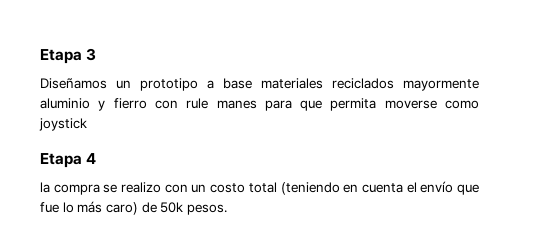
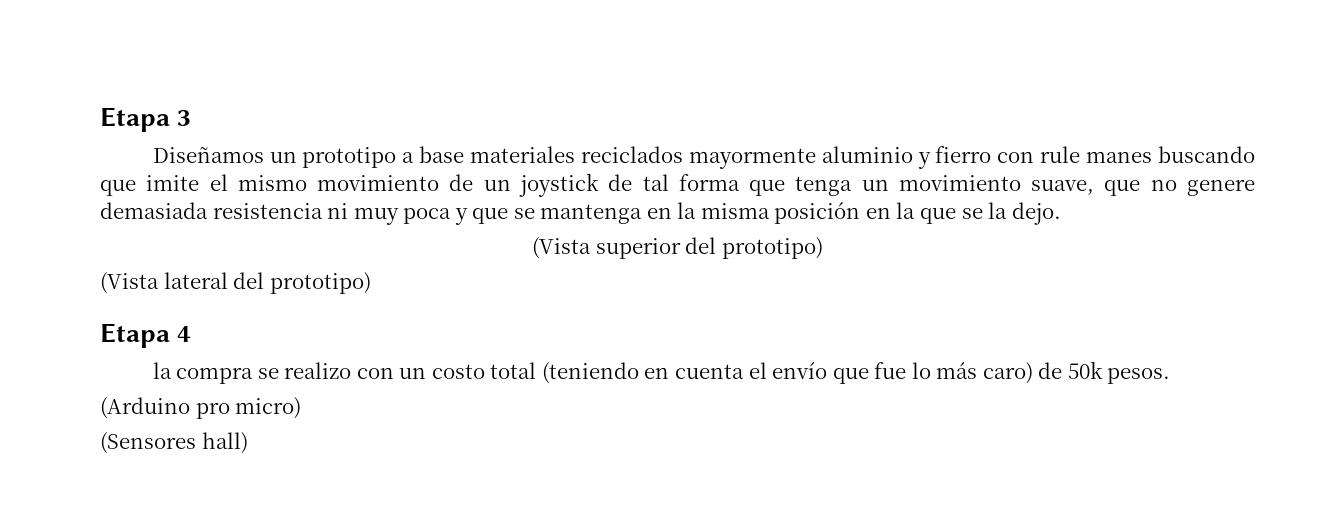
[264,98,480,111] [39,118,87,131] para que permita moverse como joystick -> [1158,146,1255,163] [100,173,1256,197] [100,202,1061,225] [532,237,823,259] [100,272,371,294] buscando que imite el mismo movimiento de un joystick de tal forma que tenga un movimiento suave, que no genere demasiada resistencia ni muy poca y que se mantenga en la misma posición en la que se la dejo. // (Vista superior del prototipo) // (Vista lateral del prototipo)
(227, 209) none -> [100,397,302,419] [100,432,248,454] // (Arduino pro micro) // (Sensores hall)

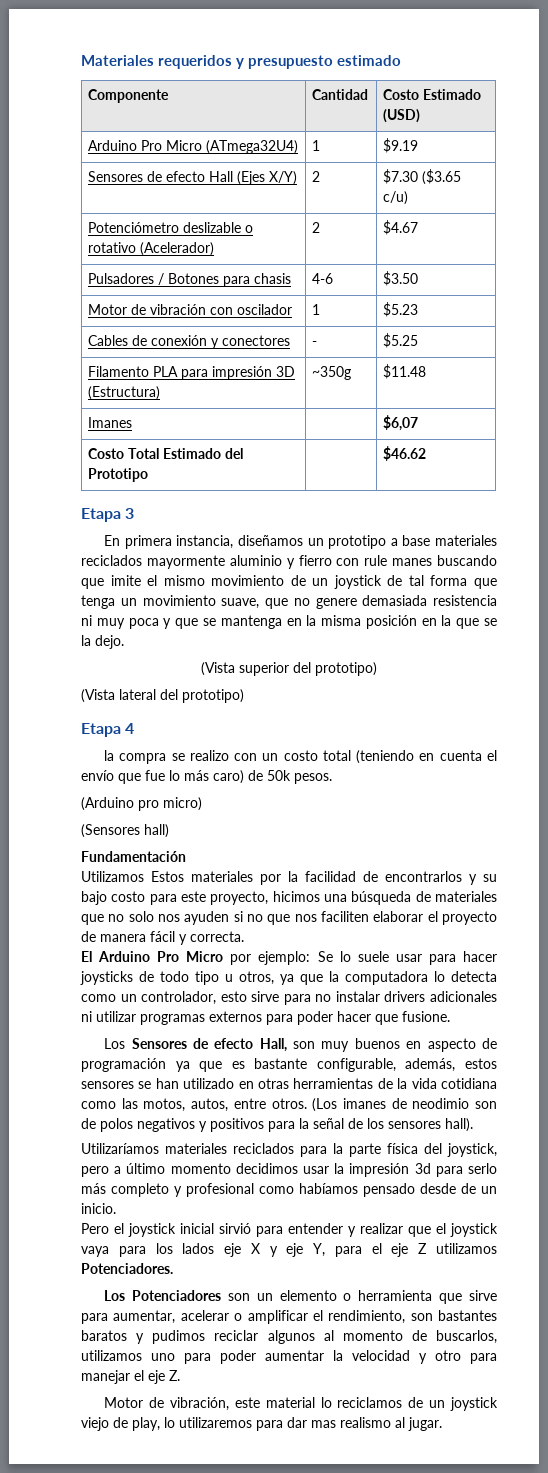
[100,107,192,132] [152,147,264,163] Etapa 3 // Diseñamos -> [81,55,401,69] [87,89,169,103] [311,89,368,100] [382,89,481,100] [382,109,420,123] [87,140,298,154] [311,140,320,151] [382,138,418,153] [87,171,297,185] [311,171,320,182] [382,169,461,185] [382,191,408,205] [87,222,253,233] [87,242,214,256] [311,222,320,233] [382,220,418,235] [87,273,291,287] [311,273,333,284] [382,271,418,286] [87,304,292,315] [311,304,320,315] [382,302,418,317] [87,335,290,349] [311,341,317,346] [382,333,418,348] [87,366,295,380] [87,386,160,400] [311,366,351,380] [382,364,426,379] [87,417,132,428] [382,415,418,431] [87,448,243,459] [87,468,148,482] [382,446,426,461] [81,508,135,522] [104,535,304,549] Materiales requeridos y presupuesto estimado // Componente | Cantidad | Costo Estimado (USD) // Arduino Pro Micro (ATmega32U4) | 1 | $9.19 // Sensores de efecto Hall (Ejes X/Y) | 2 | $7.30 ($3.65 c/u) // Potenciómetro deslizable o rotativo (Acelerador) | 2 | $4.67 // Pulsadores / Botones para chasis | 4-6 | $3.50 // Motor de vibración con oscilador | 1 | $5.23 // Cables de conexión y conectores | - | $5.25 // Filamento PLA para impresión 3D (Estructura) | ~350g | $11.48 // Imanes | | $6,07 // Costo Total Estimado del Prototipo | | $46.62 // Etapa 3 // En primera instancia, diseñamos
(248, 443) none -> [81,851,186,862] [81,871,497,885] [81,891,497,905] [81,911,497,925] [81,931,244,945] [81,951,497,965] [80,971,497,985] [81,991,497,1005] [81,1011,450,1025] [104,1038,498,1052] [81,1058,497,1072] [81,1078,497,1089] [81,1098,497,1112] [81,1118,473,1132] [81,1143,497,1157] [81,1163,497,1177] [81,1183,497,1197] [81,1203,116,1214] [81,1223,498,1237] [81,1243,498,1257] [81,1263,173,1274] [104,1290,497,1304] [81,1310,497,1324] [81,1330,497,1344] [81,1350,497,1364] [81,1370,180,1384] [104,1397,498,1411] [81,1417,442,1431] // Fundamentación // Utilizamos Estos materiales por la facilidad de encontrarlos y su bajo costo para este proyecto, hicimos una búsqueda de materiales que no solo nos ayuden si no que nos faciliten elaborar el proyecto de manera fácil y correcta. // El Arduino Pro Micro por ejemplo: Se lo suele usar para hacer joysticks de todo tipo u otros, ya que la computadora lo detecta como un controlador, esto sirve para no instalar drivers adicionales ni utilizar programas externos para poder hacer que fusione. // Los Sensores de efecto Hall, son muy buenos en aspecto de programación ya que es bastante configurable, además, estos sensores se han utilizado en otras herramientas de la vida cotidiana como las motos, autos, entre otros. (Los imanes de neodimio son de polos negativos y positivos para la señal de los sensores hall). // Utilizaríamos materiales reciclados para la parte física del joystick, pero a último momento decidimos usar la impresión 3d para serlo más completo y profesional como habíamos pensado desde de un inicio. // Pero el joystick inicial sirvió para entender y realizar que el joystick vaya para los lados eje X y eje Y, para el eje Z utilizamos Potenciadores. // Los Potenciadores son un elemento o herramienta que sirve para aumentar, acelerar o amplificar el rendimiento, son bastantes baratos y pudimos reciclar algunos al momento de buscarlos, utilizamos uno para poder aumentar la velocidad y otro para manejar el eje Z. // Motor de vibración, este material lo reciclamos de un joystick viejo de play, lo utilizaremos para dar mas realismo al jugar.

